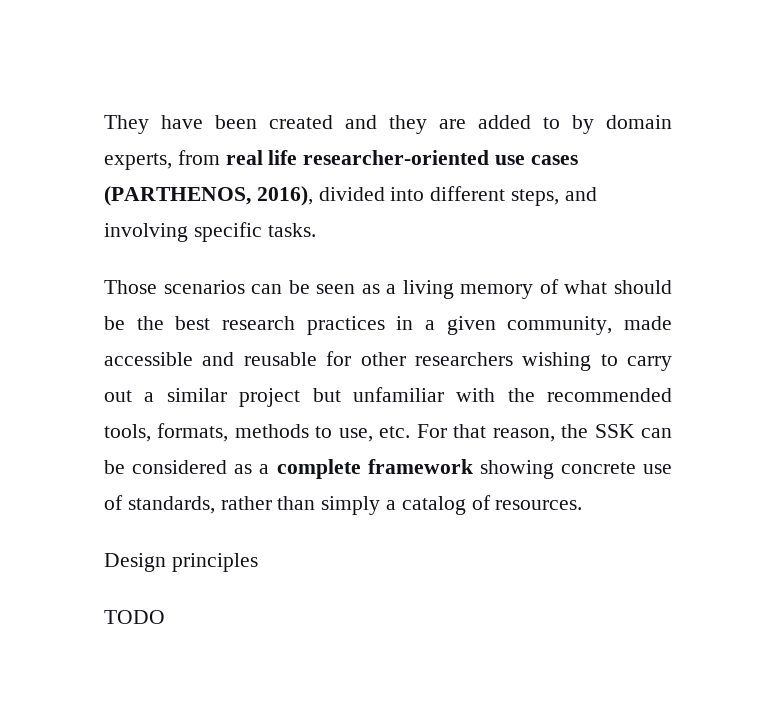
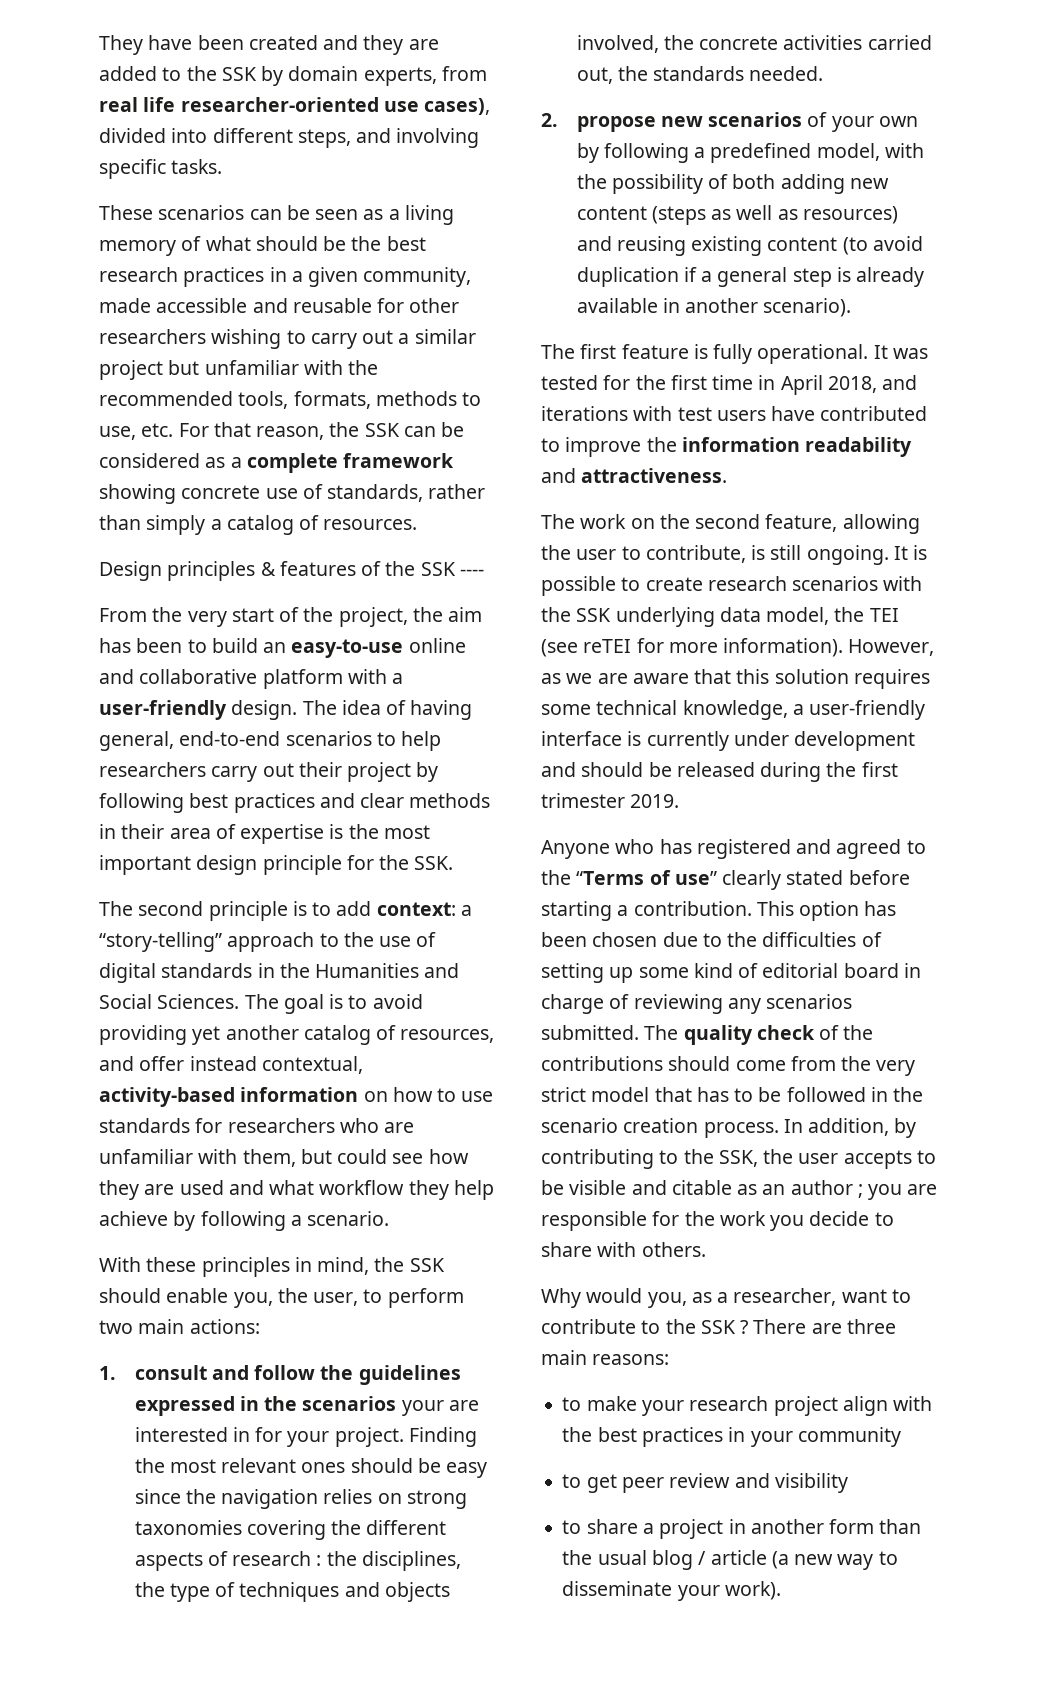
(560, 123) none -> [186,66,257,81] the SSK
[530,155,578,165] [104,186,313,206] cases (PARTHENOS, 2016), -> [424,98,491,115] cases),
[104,280,157,294] Those -> [99,205,153,220] These
[104,610,165,624] // TODO -> [260,561,484,576] [99,607,483,627] [99,638,466,658] [99,669,404,689] [99,700,473,720] [99,731,442,751] [99,762,439,782] [99,793,491,813] [99,824,430,844] [99,855,454,875] [99,901,472,921] [99,932,437,952] [99,963,460,983] [99,994,423,1014] [99,1025,495,1045] [99,1056,363,1074] [99,1087,494,1107] [99,1118,415,1133] [99,1149,469,1167] [99,1180,494,1200] [99,1211,390,1231] [99,1257,445,1277] [99,1288,464,1308] [99,1319,260,1334] [99,1365,461,1385] [134,1396,479,1416] [134,1427,477,1447] [134,1458,488,1478] [134,1489,467,1509] [134,1520,447,1540] [134,1551,461,1571] [134,1582,450,1602] [576,35,932,53] [576,66,824,84] [541,112,918,132] [576,143,924,163] [576,174,889,194] [576,205,898,225] [576,236,923,256] [576,267,925,287] [576,298,852,317] [541,344,928,364] [541,375,918,395] [541,406,928,421] [541,437,913,457] [541,468,728,483] [541,514,920,534] [541,545,928,565] [541,576,923,596] [541,607,899,627] [541,638,935,657] [541,669,930,689] [541,700,926,720] [541,731,916,751] [541,762,898,782] [541,793,680,808] [541,839,926,859] [541,870,910,890] [541,901,897,921] [541,932,882,947] [541,963,921,983] [541,994,853,1014] [541,1025,874,1045] [541,1056,916,1076] [541,1087,924,1102] [541,1118,917,1138] [541,1149,936,1169] [541,1180,938,1200] [541,1211,894,1231] [541,1242,706,1257] [541,1288,911,1308] [541,1319,896,1334] [541,1350,670,1365] [562,1396,933,1416] [562,1427,901,1447] [562,1473,848,1493] [562,1519,922,1539] [562,1550,898,1570] [562,1581,781,1601] & features of the SSK ---- // From the very start of the project, the aim has been to build an easy-to-use online and collaborative platform with a user-friendly design. The idea of having general, end-to-end scenarios to help researchers carry out their project by following best practices and clear methods in their area of expertise is the most important design principle for the SSK. // The second principle is to add context: a “story-telling” approach to the use of digital standards in the Humanities and Social Sciences. The goal is to avoid providing yet another catalog of resources, and offer instead contextual, activity-based information on how to use standards for researchers who are unfamiliar with them, but could see how they are used and what workflow they help achieve by following a scenario. // With these principles in mind, the SSK should enable you, the user, to perform two main actions: // 1. consult and follow the guidelines expressed in the scenarios your are interested in for your project. Finding the most relevant ones should be easy since the navigation relies on strong taxonomies covering the different aspects of research : the disciplines, the type of techniques and objects involved, the concrete activities carried out, the standards needed. // 2. propose new scenarios of your own by following a predefined model, with the possibility of both adding new content (steps as well as resources) and reusing existing content (to avoid duplication if a general step is already available in another scenario). // The first feature is fully operational. It was tested for the first time in April 2018, and iterations with test users have contributed to improve the information readability and attractiveness. // The work on the second feature, allowing the user to contribute, is still ongoing. It is possible to create research scenarios with the SSK underlying data model, the TEI (see reTEI for more information). However, as we are aware that this solution requires some technical knowledge, a user-friendly interface is currently under development and should be released during the first trimester 2019. // Anyone who has registered and agreed to the “Terms of use” clearly stated before starting a contribution. This option has been chosen due to the difficulties of setting up some kind of editorial board in charge of reviewing any scenarios submitted. The quality check of the contributions should come from the very strict model that has to be followed in the scenario creation process. In addition, by contributing to the SSK, the user accepts to be visible and citable as an author ; you are responsible for the work you decide to share with others. // Why would you, as a researcher, want to contribute to the SSK ? There are three main reasons: // to make your research project align with the best practices in your community // to get peer review and visibility // to share a project in another form than the usual blog / article (a new way to disseminate your work).

